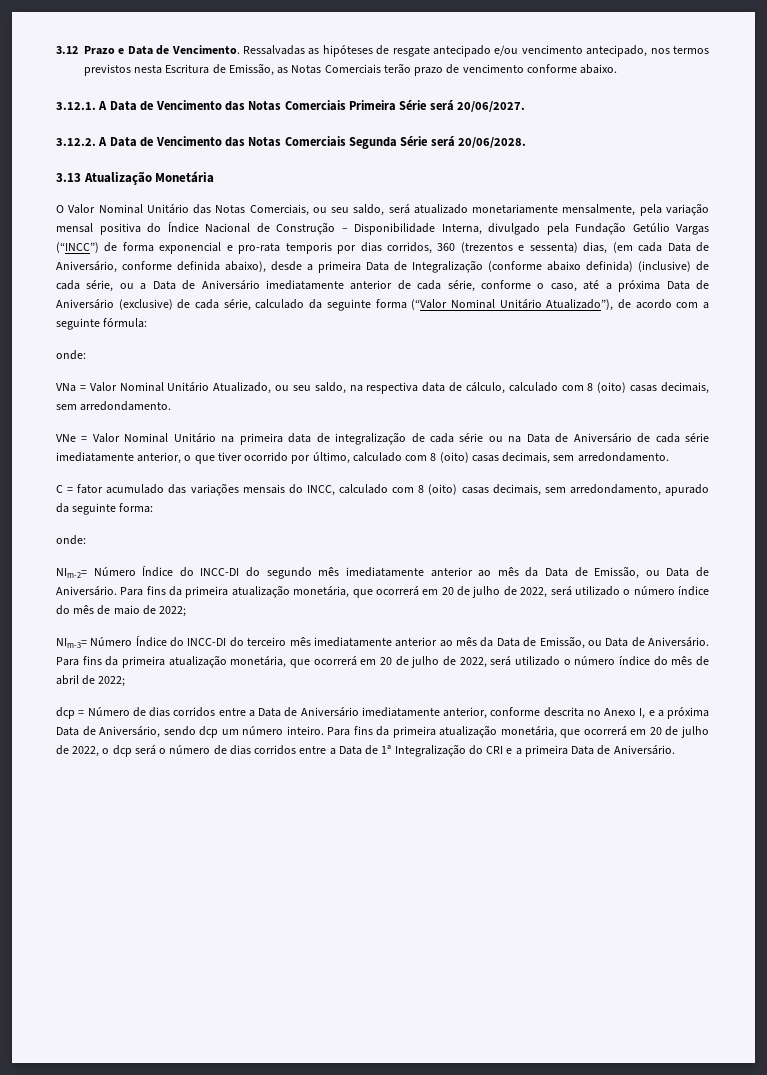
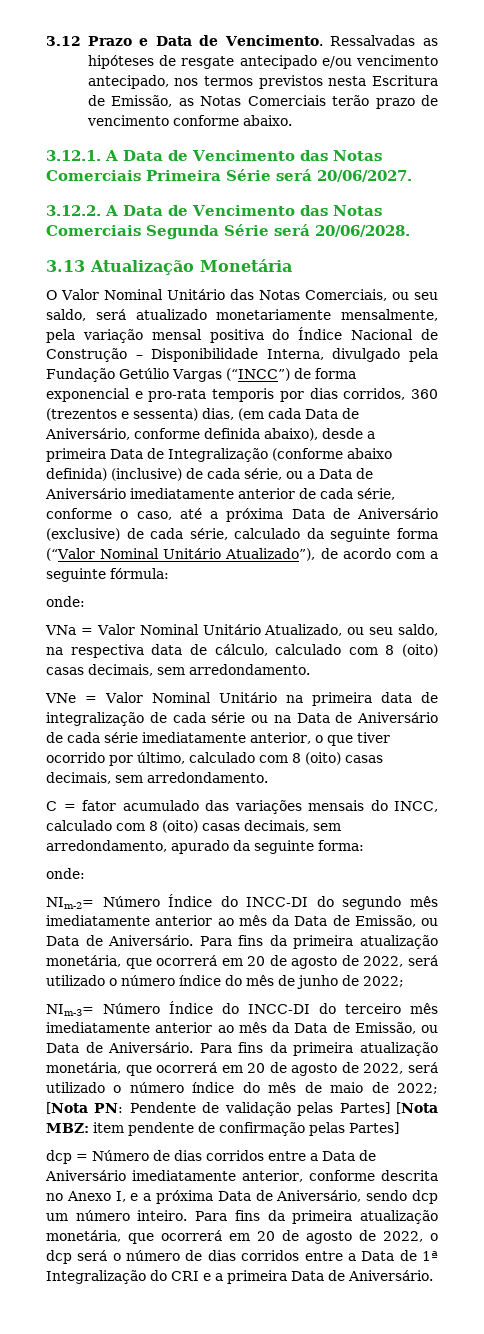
[472,586,501,598] julho -> [291,956,338,969] agosto
[113,605,140,615] maio -> [297,975,338,989] junho
[411,656,440,668] julho -> [291,1063,338,1076] agosto
[56,675,126,687] abril de 2022; -> [330,1082,439,1094] [46,1102,438,1116] [46,1122,399,1136] maio de 2022; [Nota PN: Pendente de validação pelas Partes] [Nota MBZ: item pendente de confirmação pelas Partes]
[680,726,709,738] julho -> [306,1231,352,1244] agosto

